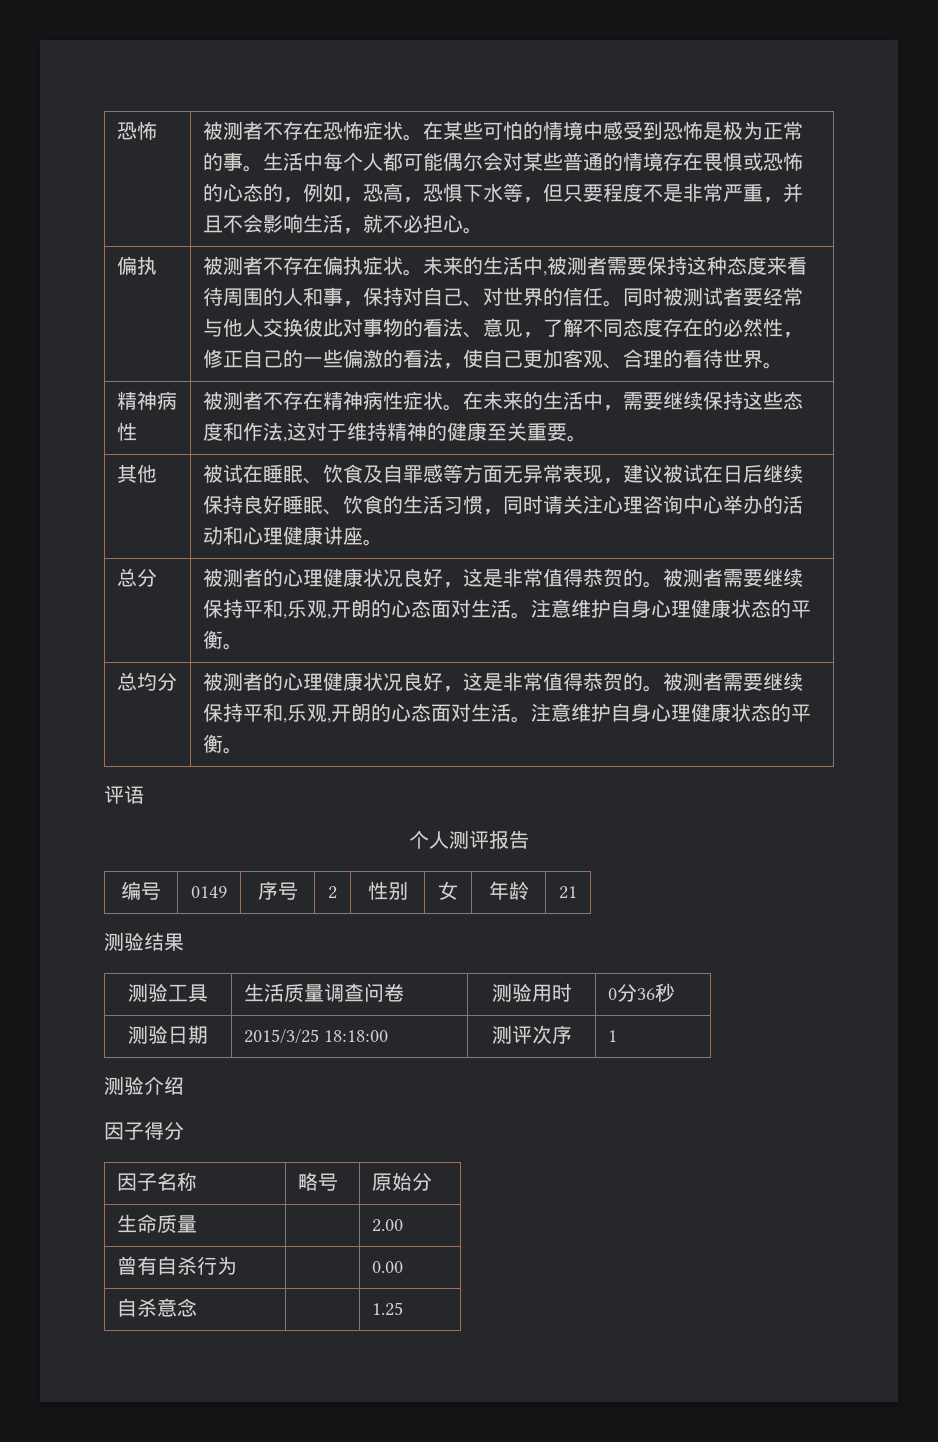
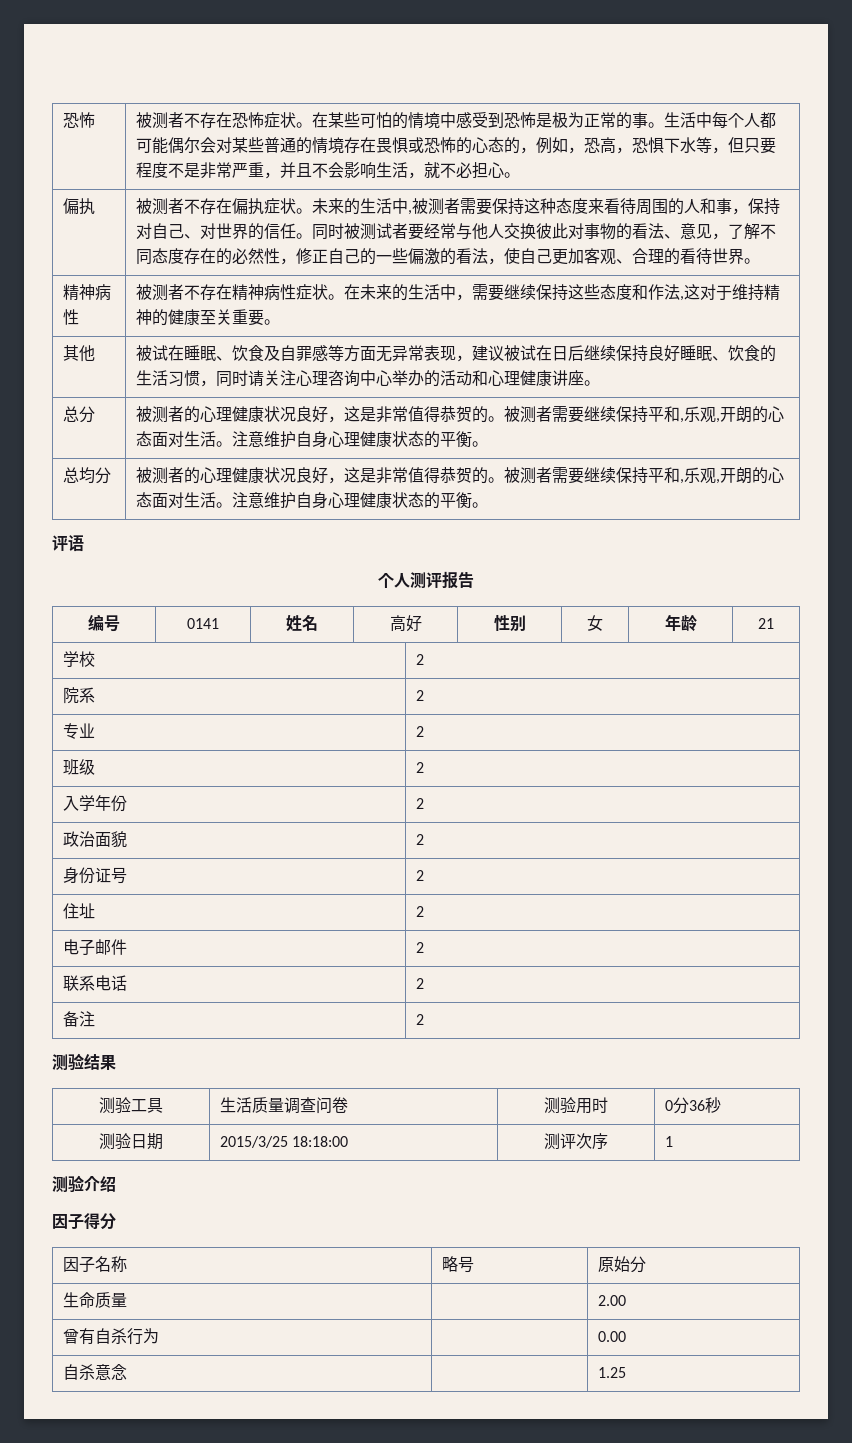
[191,886,227,898] [257,881,298,900] [328,886,337,899] 0149 | 序号 | 2 -> [187,618,219,629] [286,614,318,632] [389,615,422,632] 0141 | 姓名 | 高好
(577, 892) none -> [62,651,95,667] [415,654,424,665] [62,687,95,704] [415,690,424,701] [62,723,95,739] [415,726,424,737] [62,759,95,775] [415,762,424,773] [62,795,127,812] [415,798,424,809] [62,831,127,847] [415,834,424,845] [62,867,127,884] [415,870,424,881] [62,903,95,919] [415,906,424,917] [62,939,127,956] [415,942,424,953] [62,975,127,991] [415,978,424,989] [62,1011,95,1027] [415,1014,424,1025] // 学校 | 2 // 院系 | 2 // 专业 | 2 // 班级 | 2 // 入学年份 | 2 // 政治面貌 | 2 // 身份证号 | 2 // 住址 | 2 // 电子邮件 | 2 // 联系电话 | 2 // 备注 | 2

